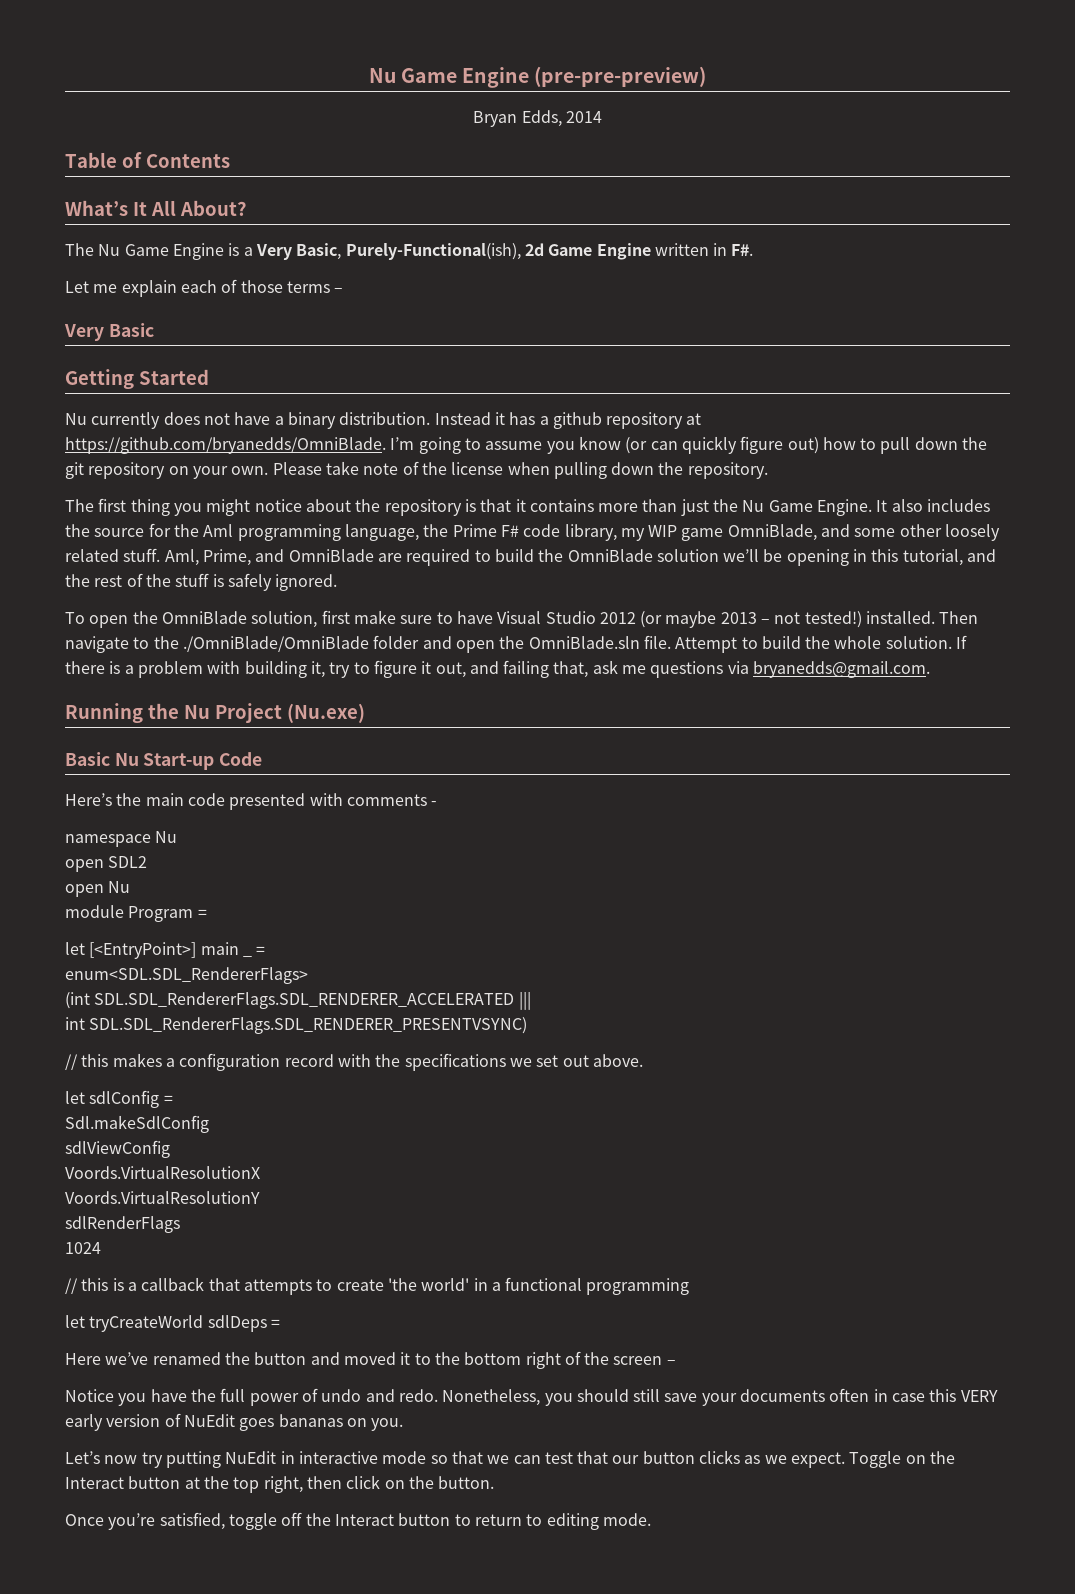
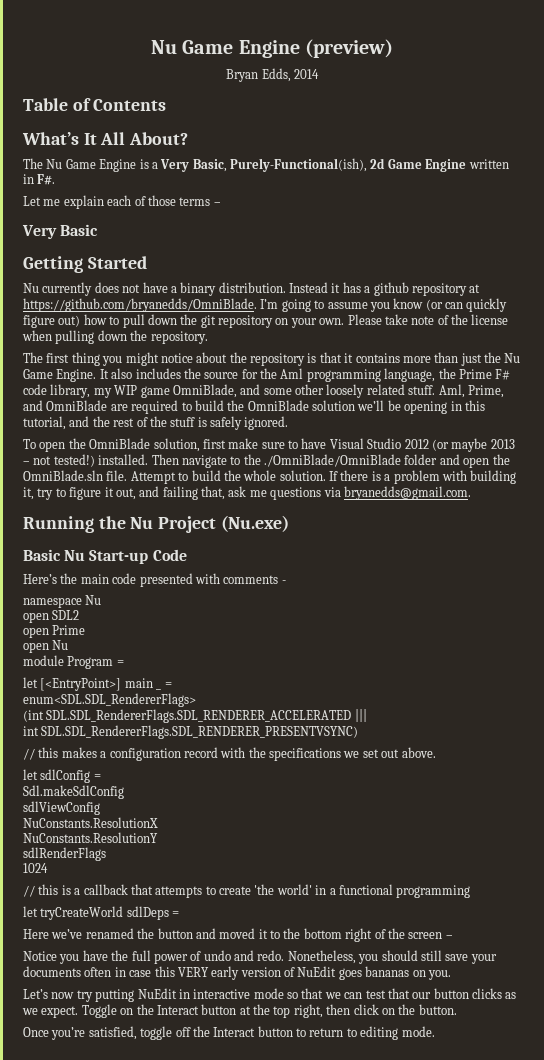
[368,66,707,88] Nu Game Engine (pre-pre-preview) -> [151,39,393,58] Nu Game Engine (preview)
(148, 862) none -> [23,625,86,638] // open Prime
[65,1166,260,1179] [65,1191,260,1204] Voords.VirtualResolutionX // Voords.VirtualResolutionY -> [23,817,158,828] [23,832,158,843] NuConstants.ResolutionX // NuConstants.ResolutionY

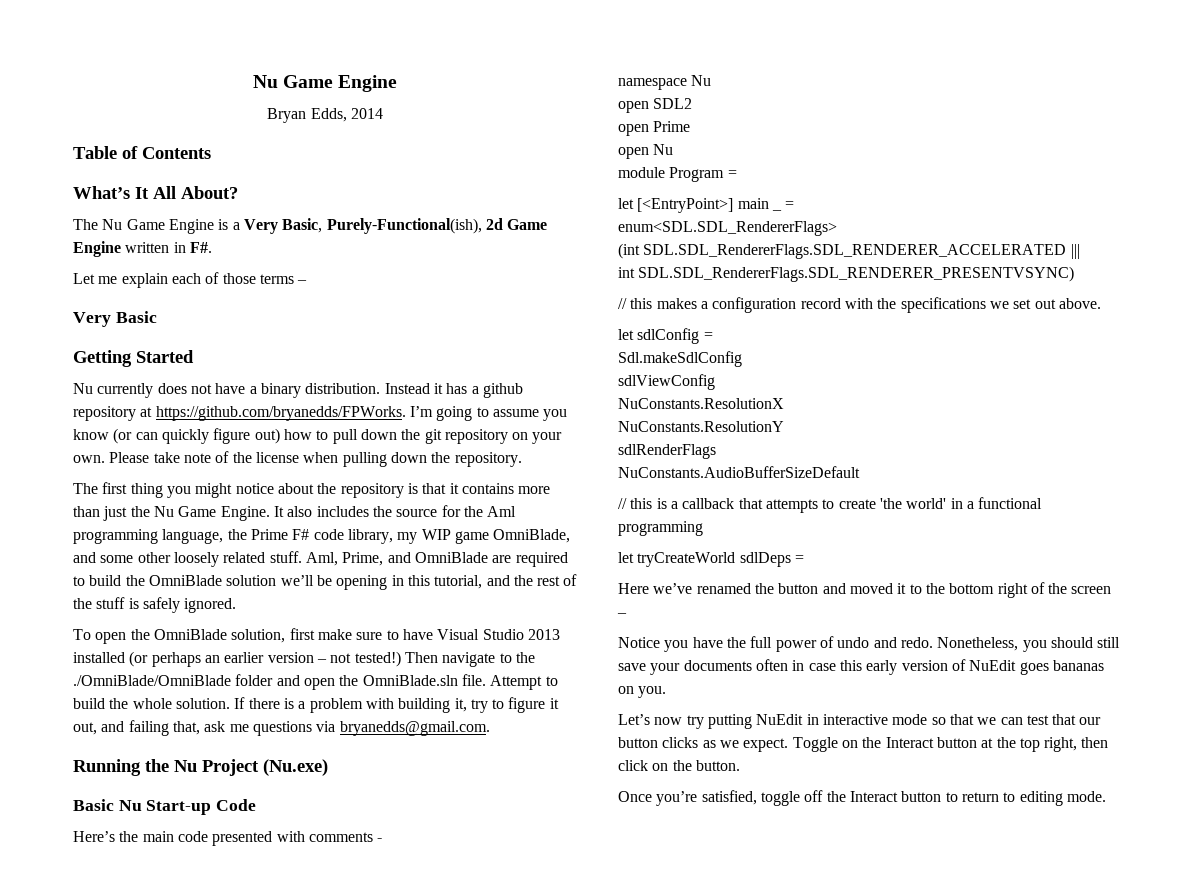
[151,39,393,58] Nu Game Engine (preview) -> [252,75,398,92] Nu Game Engine
[23,298,257,312] https://github.com/bryanedds/OmniBlade. -> [155,406,406,421] https://github.com/bryanedds/FPWorks.
[404,438,515,452] 2012 (or maybe 2013 -> [527,629,560,640] [73,651,314,667] 2013 installed (or perhaps an earlier version
[98,454,149,465] installed. -> (401, 659) none
[23,863,48,873] 1024 -> [618,466,860,478] NuConstants.AudioBufferSizeDefault
[177,967,209,977] VERY -> (862, 665) none

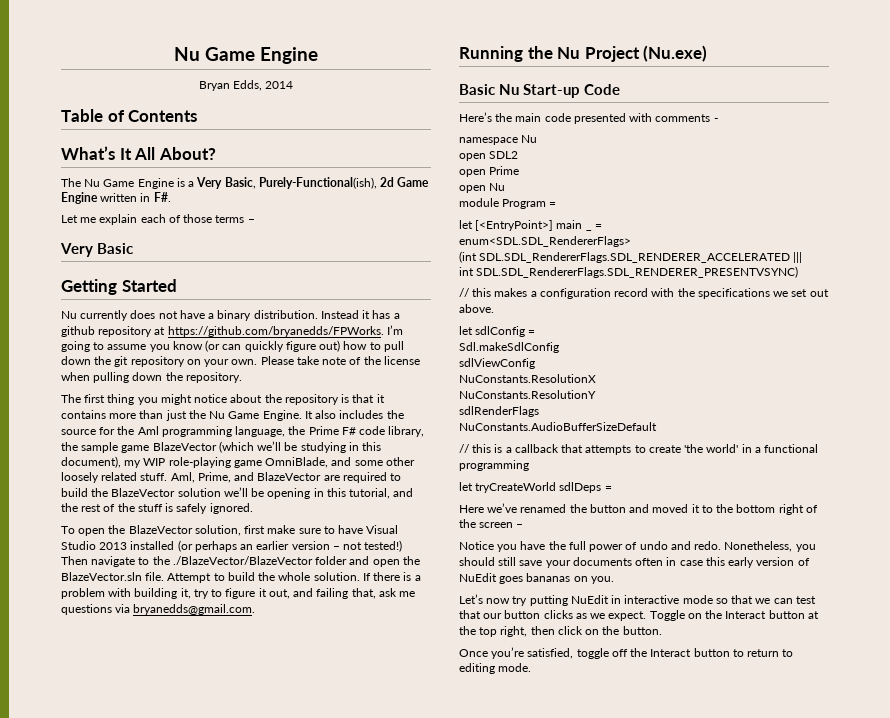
(393, 536) none -> [61,441,382,453] [61,456,121,468] the sample game BlazeVector (which we’ll be studying in this document),
(451, 534) none -> [168,457,231,468] role-playing
[414,552,488,563] OmniBlade -> [257,472,322,481] BlazeVector
[148,575,222,586] OmniBlade -> [111,488,176,497] BlazeVector
[153,629,227,640] OmniBlade -> [128,525,193,534] BlazeVector
[73,675,231,686] ./OmniBlade/OmniBlade -> [172,556,313,565] ./BlazeVector/BlazeVector
[362,675,458,686] OmniBlade.sln -> [61,572,142,581] BlazeVector.sln

